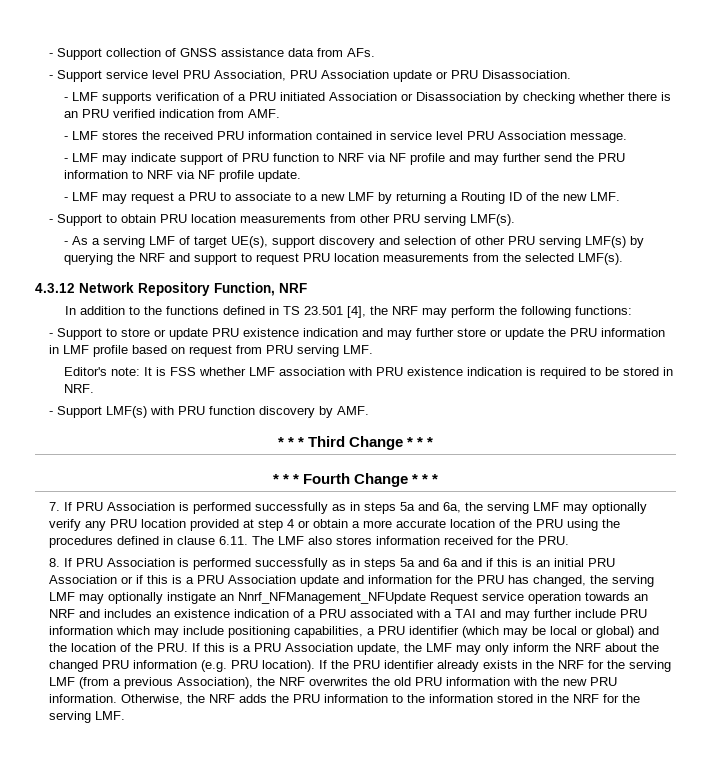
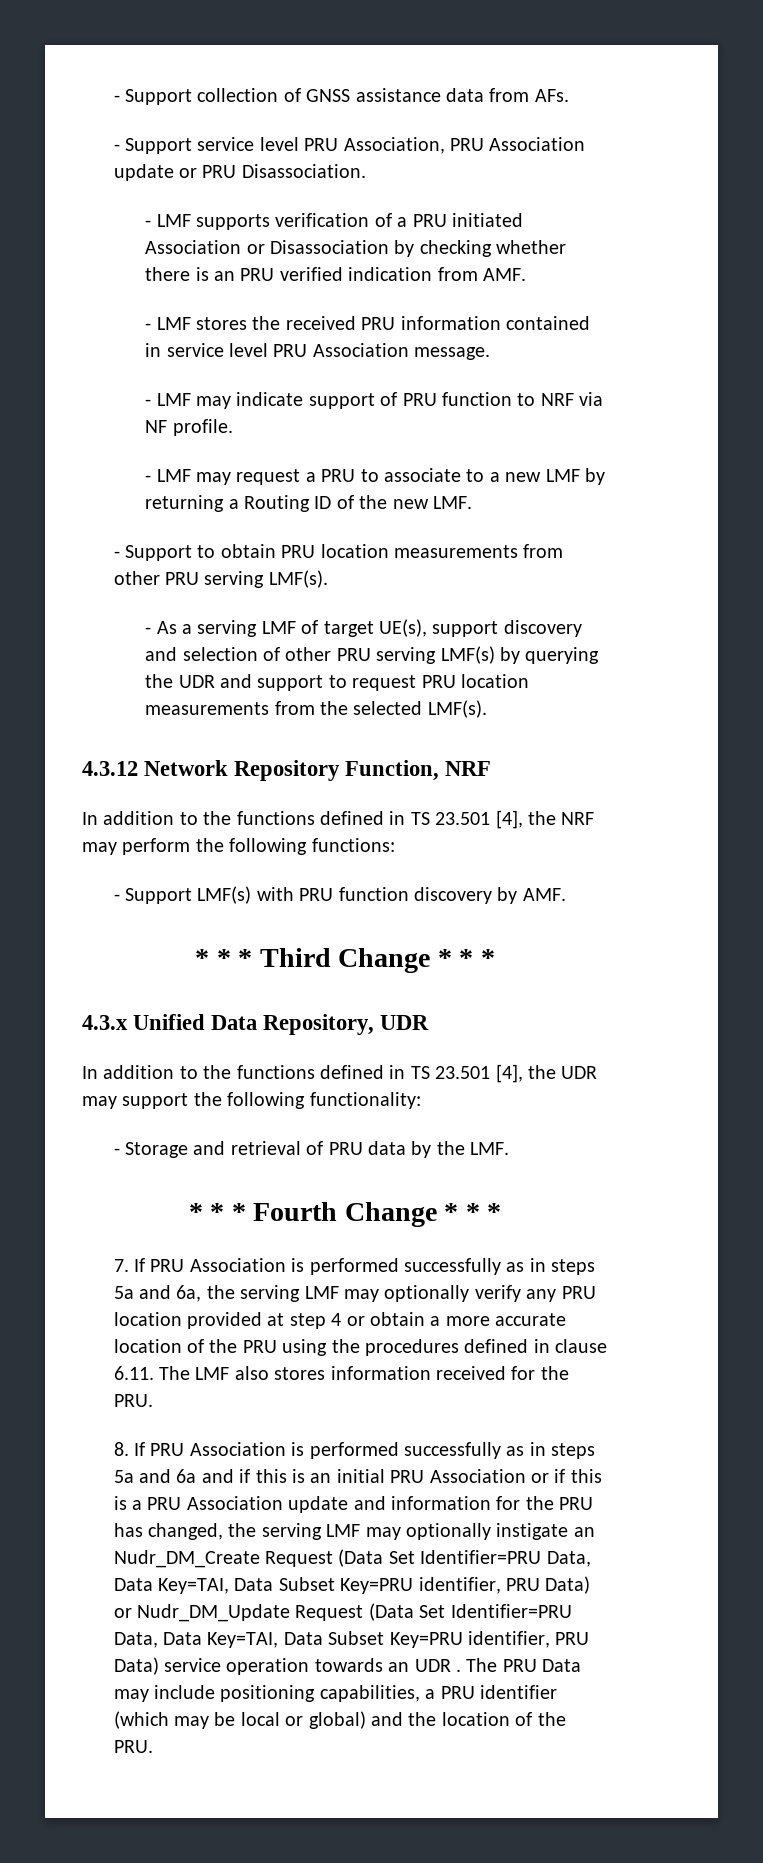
[409,153,625,165] [63,170,301,182] profile and may further send the PRU information to NRF via NF profile update. -> [172,419,233,436] profile.
[138,253,165,262] NRF -> [178,675,215,688] UDR
[49,328,666,340] [49,345,374,357] [63,367,673,379] [63,384,94,393] // - Support to store or update PRU existence indication and may further store or update the PRU information in LMF profile based on request from PRU serving LMF. // Editor's note: It is FSS whether LMF association with PRU existence indication is required to be stored in NRF. -> (395, 845) none
(434, 442) none -> [82,1014,430,1035] [82,1064,598,1083] [82,1092,421,1109] [113,1141,510,1158] // 4.3.x Unified Data Repository, UDR // In addition to the functions defined in TS 23.501 [4], the UDR may support the following functionality: // - Storage and retrieval of PRU data by the LMF.
[238,592,649,604] [49,609,648,621] [49,626,151,635] Nnrf_NFManagement_NFUpdate Request service operation towards an NRF and includes an existence indication of a PRU associated with a TAI and may further include PRU information which -> [113,1549,591,1568] [113,1576,591,1594] [113,1603,572,1622] [113,1631,590,1648] [113,1657,582,1675] Nudr_DM_Create Request (Data Set Identifier=PRU Data, Data Key=TAI, Data Subset Key=PRU identifier, PRU Data) or Nudr_DM_Update Request (Data Set Identifier=PRU Data, Data Key=TAI, Data Subset Key=PRU identifier, PRU Data) service operation towards an UDR . The PRU Data
[192,643,660,655] [49,660,672,672] [49,677,618,689] [49,694,641,705] [49,711,126,723] If this is a PRU Association update, the LMF may only inform the NRF about the changed PRU information (e.g. PRU location). If the PRU identifier already exists in the NRF for the serving LMF (from a previous Association), the NRF overwrites the old PRU information with the new PRU information. Otherwise, the NRF adds the PRU information to the information stored in the NRF for the serving LMF. -> (153, 1746) none

